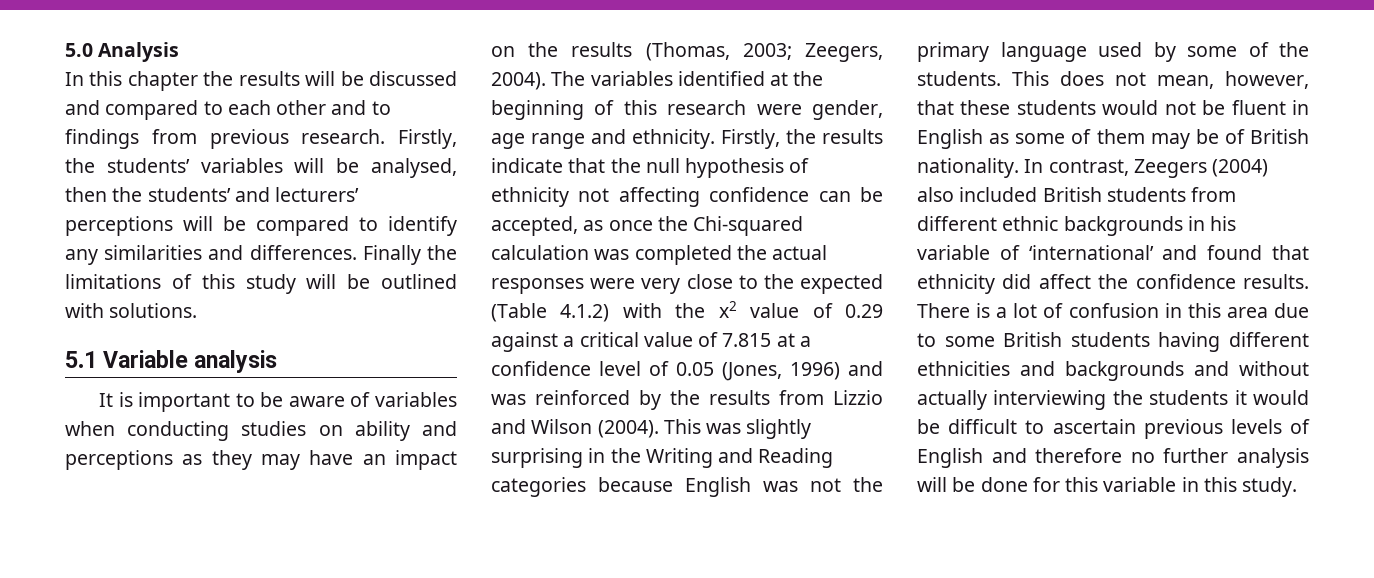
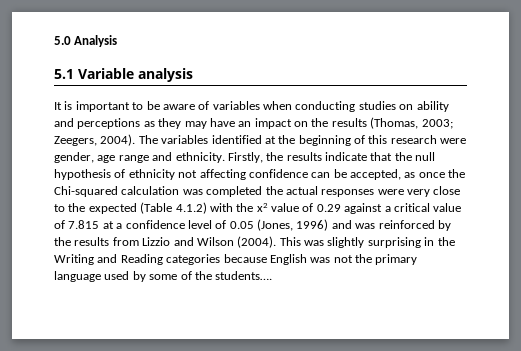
[65,71,457,91] [65,100,391,120] [65,129,457,149] [65,158,458,178] [65,187,360,202] [65,216,457,236] [65,245,457,265] [65,274,457,294] [65,303,198,318] // In this chapter the results will be discussed and compared to each other and to findings from previous research. Firstly, the students’ variables will be analysed, then the students’ and lecturers’ perceptions will be compared to identify any similarities and differences. Finally the limitations of this study will be outlined with solutions. -> (118, 41) none
[917,71,1309,89] [917,100,1309,115] [917,129,1309,149] [917,158,1269,178] [917,187,1237,202] [917,216,1237,236] [917,245,1309,260] [917,274,1309,294] [917,303,1309,318] [917,332,1309,352] [917,361,1309,381] [917,390,1309,410] [917,419,1310,439] [917,448,1309,468] [917,477,1298,497] students. This does not mean, however, that these students would not be fluent in English as some of them may be of British nationality. In contrast, Zeegers (2004) also included British students from different ethnic backgrounds in his variable of ‘international’ and found that ethnicity did affect the confidence results. There is a lot of confusion in this area due to some British students having different ethnicities and backgrounds and without actually interviewing the students it would be difficult to ascertain previous levels of English and therefore no further analysis will be done for this variable in this study. -> [215,271,273,280] students….

